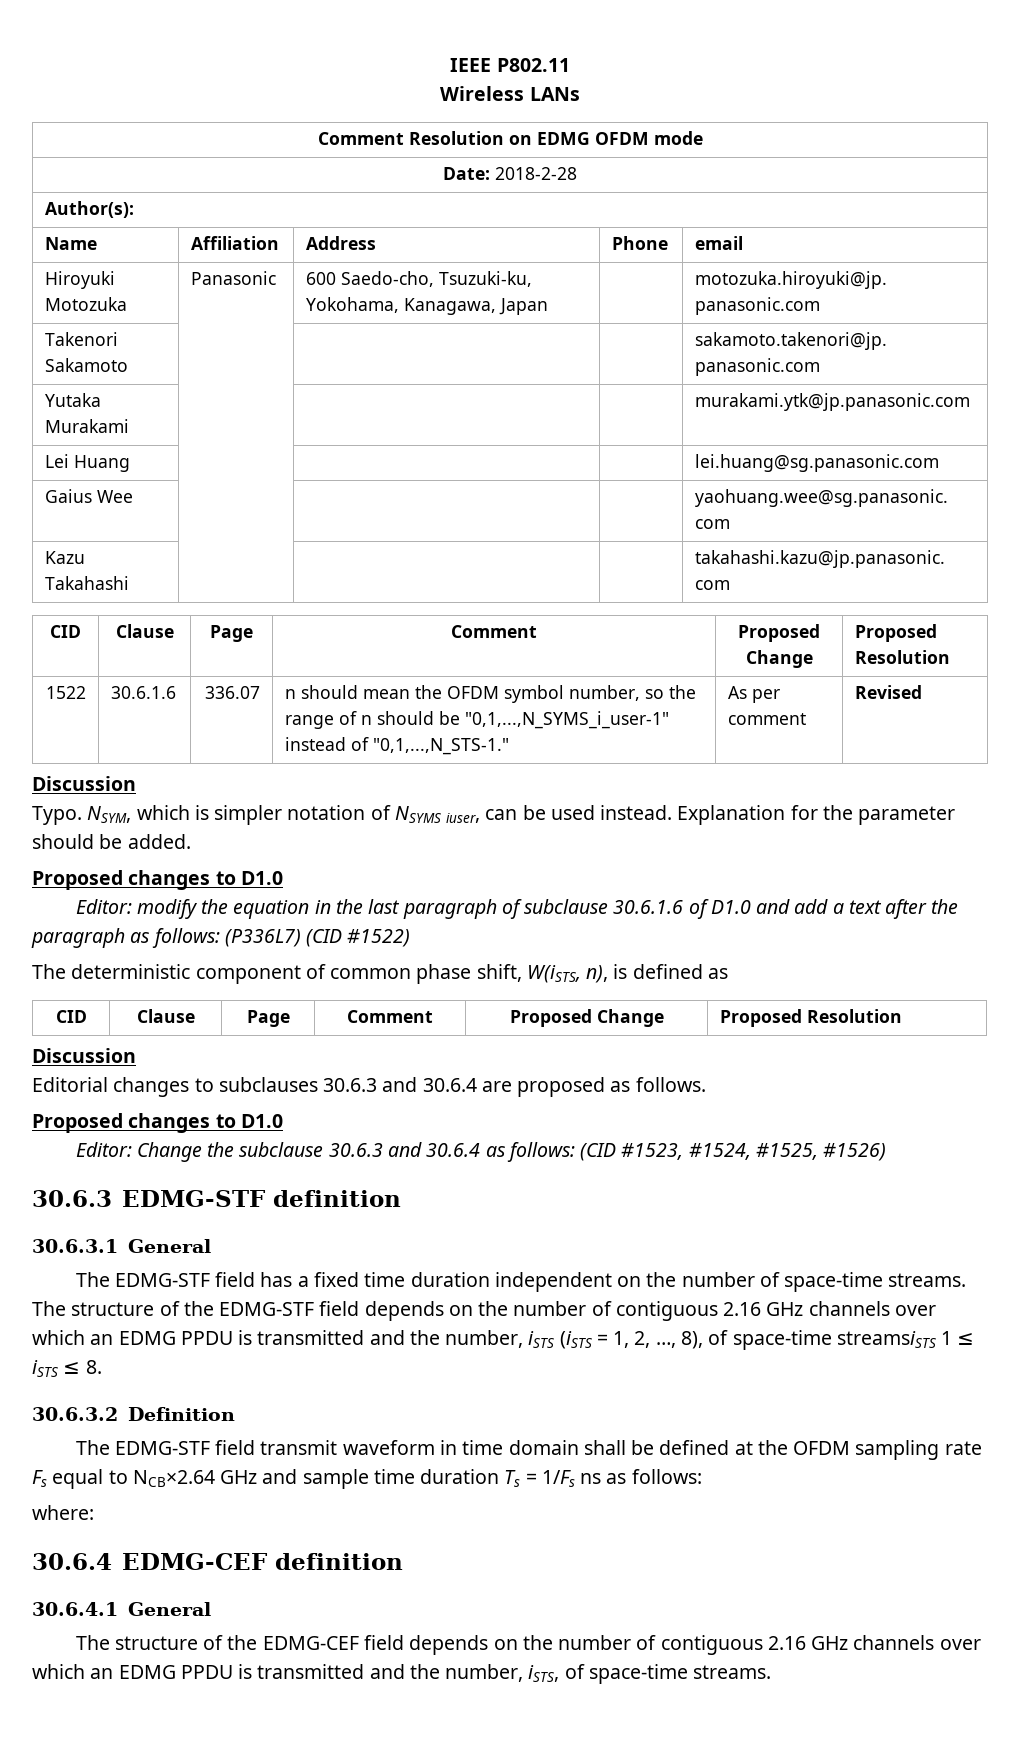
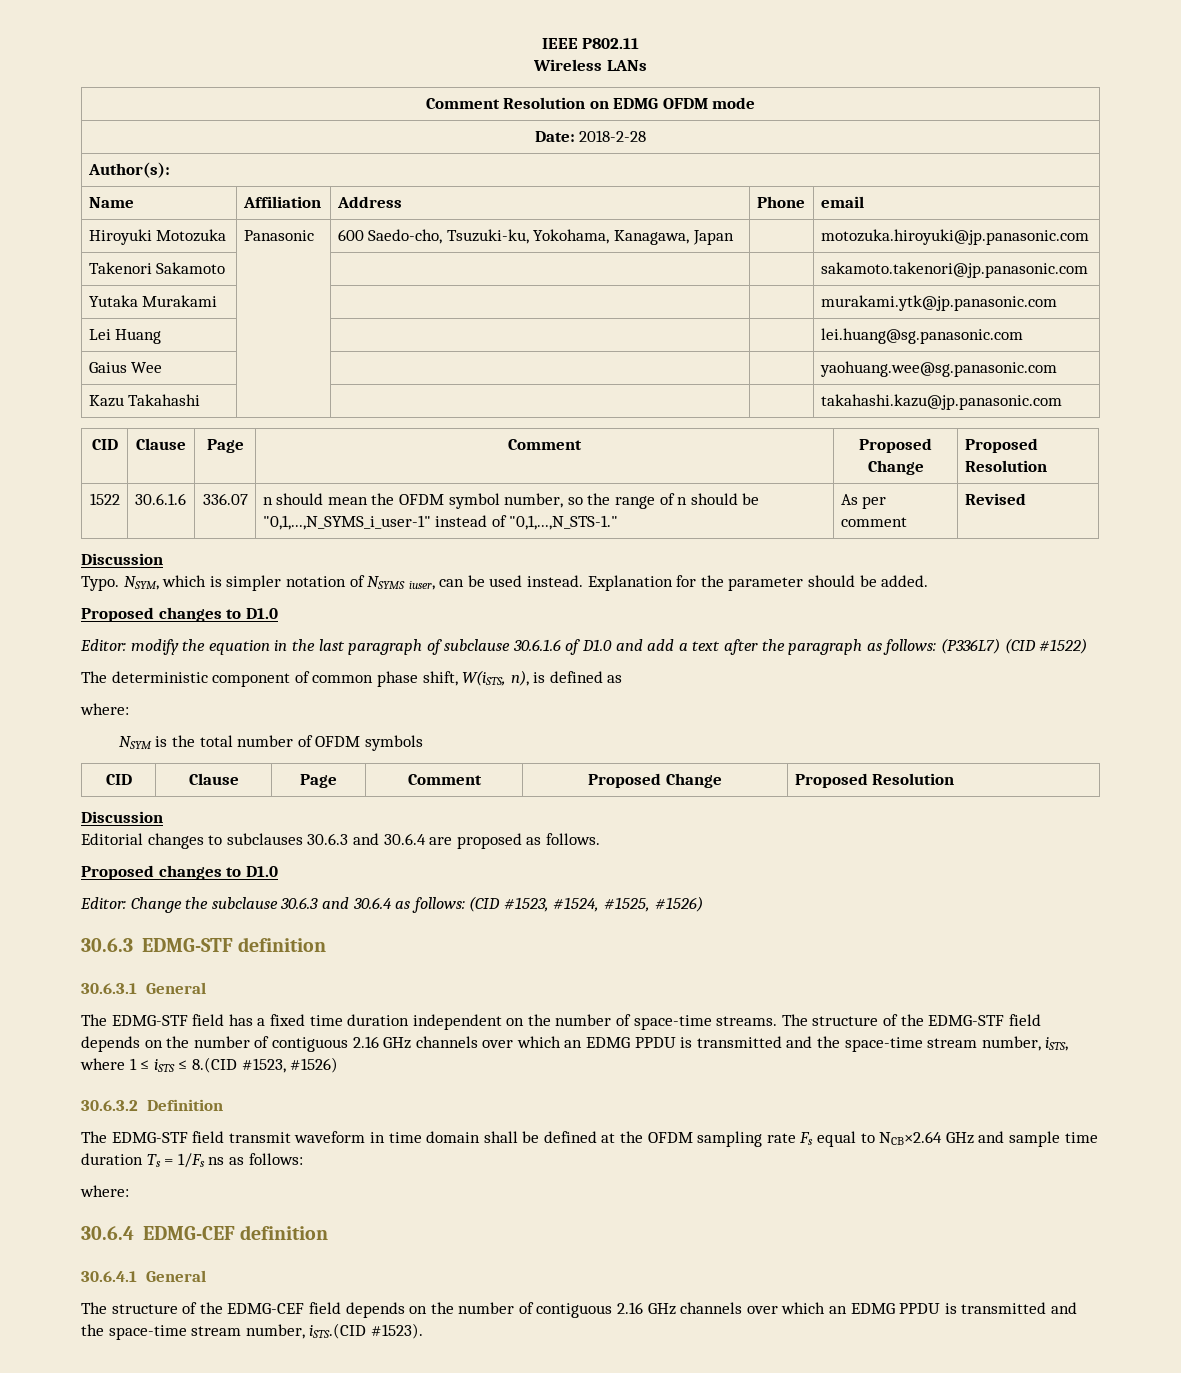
(728, 973) none -> [80,703,129,715] [118,735,423,751] // where: // NSYM is the total number of OFDM symbols
[445,1330,936,1350] number, iSTS (iSTS = 1, 2, …, 8), of space-time streamsiSTS -> [844,1036,1069,1052] [80,1058,125,1070] space-time stream number, iSTS, where
[85,1360,102,1374] 8. -> [191,1057,339,1073] 8.(CID #1523, #1526)
[445,1664,772,1684] number, iSTS, of space-time streams. -> [108,1323,423,1340] space-time stream number, iSTS.(CID #1523).

